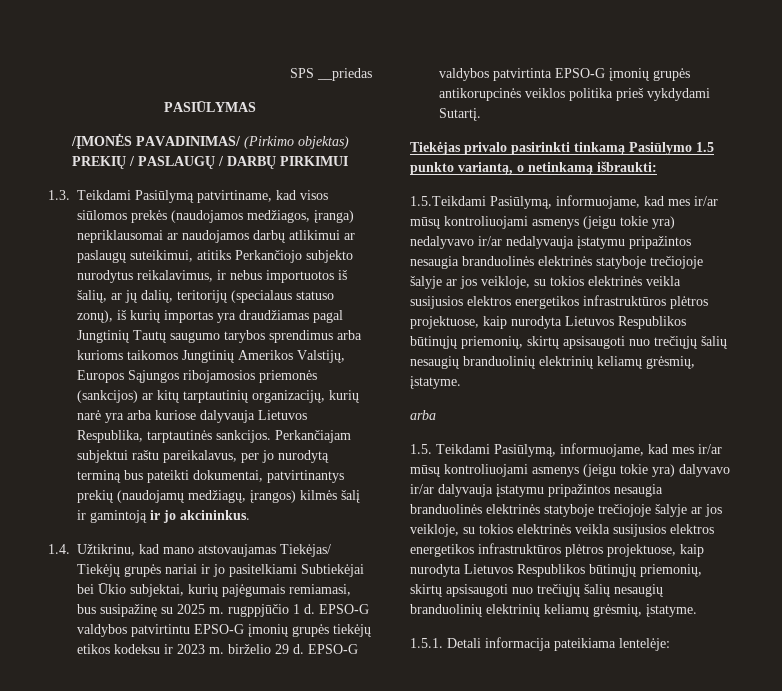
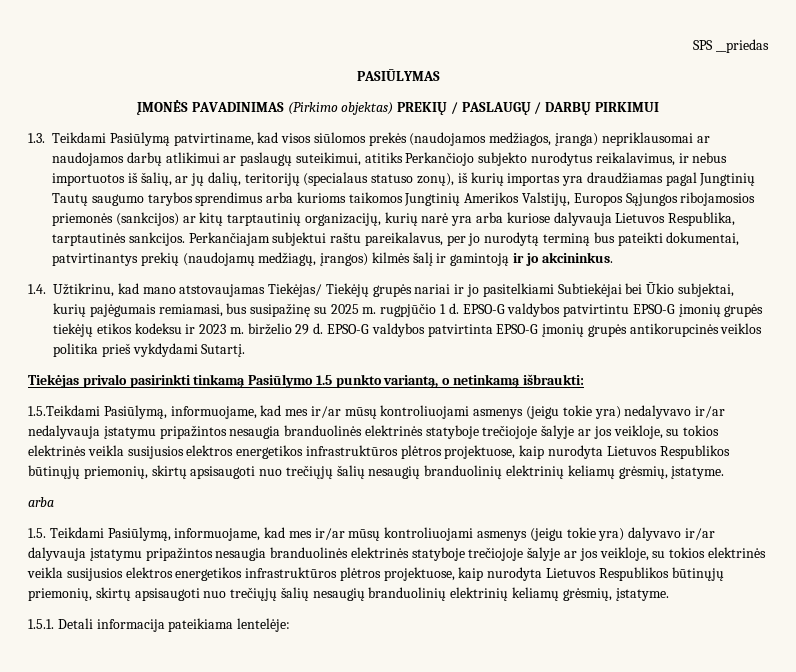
[70,133,241,149] /ĮMONĖS PAVADINIMAS/ -> [136,100,284,115] ĮMONĖS PAVADINIMAS
[228,604,289,617] rugppjūčio -> [380,303,437,317] rugpjūčio

